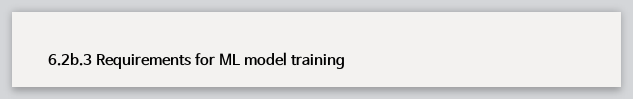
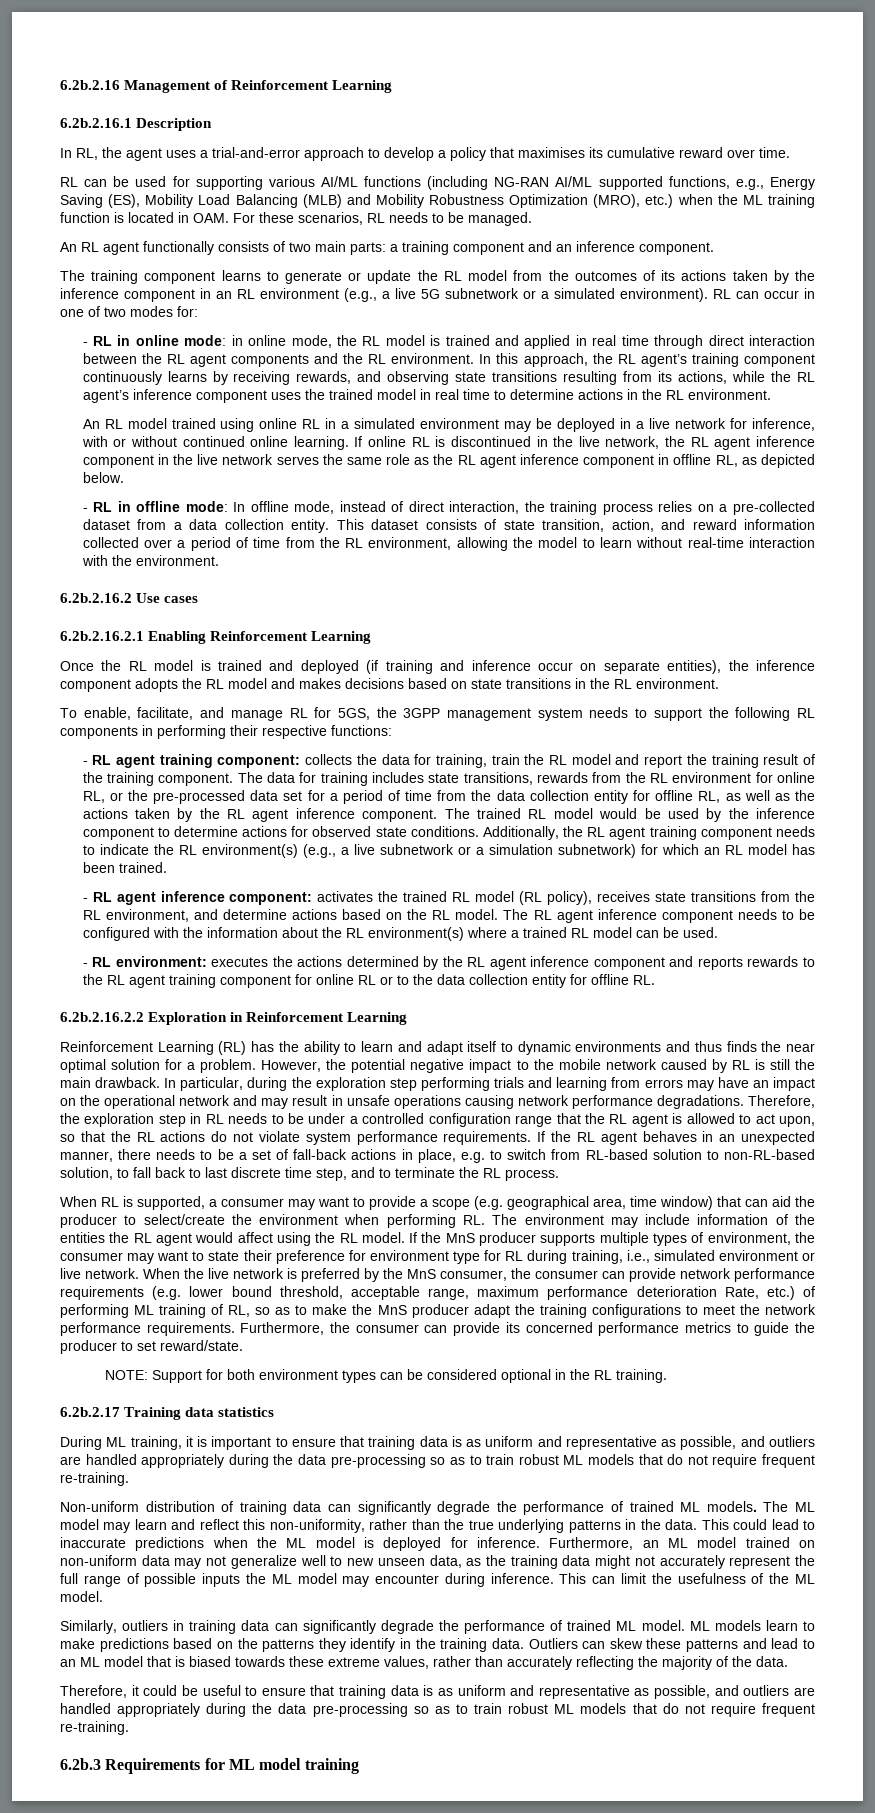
(48, 59) none -> [60,80,393,93] [60,118,213,131] [60,147,790,161] [60,176,815,190] [60,194,815,208] [60,212,532,226] [60,241,714,255] [60,270,816,284] [60,288,815,302] [60,306,198,317] [82,335,816,349] [82,353,815,367] [82,371,815,385] [82,389,771,403] [82,418,816,432] [81,436,815,450] [82,454,816,468] [82,472,124,483] [82,501,815,515] [82,519,815,533] [82,537,816,551] [81,555,219,566] [60,593,199,603] [60,631,372,644] [60,660,815,674] [60,678,719,692] [60,707,816,721] [60,725,392,739] [82,754,815,768] [82,772,815,786] [82,790,815,804] [82,808,815,822] [82,826,816,840] [82,844,815,858] [82,862,167,873] [82,891,815,905] [82,909,815,923] [82,927,718,941] [82,956,815,970] [82,974,655,988] [60,1012,408,1025] [60,1041,815,1055] [60,1059,816,1073] [60,1077,816,1091] [60,1095,815,1109] [60,1113,816,1127] [60,1131,816,1145] [60,1149,815,1163] [60,1167,559,1181] [60,1196,815,1210] [60,1214,816,1228] [60,1232,815,1246] [60,1250,816,1264] [60,1268,815,1282] [60,1286,815,1300] [60,1304,816,1318] [60,1322,816,1336] [60,1340,243,1354] [105,1369,668,1383] [60,1407,275,1420] [60,1436,815,1450] [60,1454,815,1468] [60,1472,129,1486] [60,1501,816,1515] [60,1519,816,1533] [60,1537,816,1551] [60,1555,815,1569] [60,1573,815,1587] [60,1591,103,1602] [60,1620,816,1634] [60,1638,816,1652] [60,1656,788,1670] [60,1685,816,1699] [60,1703,816,1717] [60,1721,129,1735] 6.2b.2.16 Management of Reinforcement Learning // 6.2b.2.16.1 Description // In RL, the agent uses a trial-and-error approach to develop a policy that maximises its cumulative reward over time. // RL can be used for supporting various AI/ML functions (including NG-RAN AI/ML supported functions, e.g., Energy Saving (ES), Mobility Load Balancing (MLB) and Mobility Robustness Optimization (MRO), etc.) when the ML training function is located in OAM. For these scenarios, RL needs to be managed. // An RL agent functionally consists of two main parts: a training component and an inference component. // The training component learns to generate or update the RL model from the outcomes of its actions taken by the inference component in an RL environment (e.g., a live 5G subnetwork or a simulated environment). RL can occur in one of two modes for: // - RL in online mode: in online mode, the RL model is trained and applied in real time through direct interaction between the RL agent components and the RL environment. In this approach, the RL agent’s training component continuously learns by receiving rewards, and observing state transitions resulting from its actions, while the RL agent’s inference component uses the trained model in real time to determine actions in the RL environment. // An RL model trained using online RL in a simulated environment may be deployed in a live network for inference, with or without continued online learning. If online RL is discontinued in the live network, the RL agent inference component in the live network serves the same role as the RL agent inference component in offline RL, as depicted below. // - RL in offline mode: In offline mode, instead of direct interaction, the training process relies on a pre-collected dataset from a data collection entity. This dataset consists of state transition, action, and reward information collected over a period of time from the RL environment, allowing the model to learn without real-time interaction with the environment. // 6.2b.2.16.2 Use cases // 6.2b.2.16.2.1 Enabling Reinforcement Learning // Once the RL model is trained and deployed (if training and inference occur on separate entities), the inference component adopts the RL model and makes decisions based on state transitions in the RL environment. // To enable, facilitate, and manage RL for 5GS, the 3GPP management system needs to support the following RL components in performing their respective functions: // - RL agent training component: collects the data for training, train the RL model and report the training result of the training component. The data for training includes state transitions, rewards from the RL environment for online RL, or the pre-processed data set for a period of time from the data collection entity for offline RL, as well as the actions taken by the RL agent inference component. The trained RL model would be used by the inference component to determine actions for observed state conditions. Additionally, the RL agent training component needs to indicate the RL environment(s) (e.g., a live subnetwork or a simulation subnetwork) for which an RL model has been trained. // - RL agent inference component: activates the trained RL model (RL policy), receives state transitions from the RL environment, and determine actions based on the RL model. The RL agent inference component needs to be configured with the information about the RL environment(s) where a trained RL model can be used. // - RL environment: executes the actions determined by the RL agent inference component and reports rewards to the RL agent training component for online RL or to the data collection entity for offline RL. // 6.2b.2.16.2.2 Exploration in Reinforcement Learning // Reinforcement Learning (RL) has the ability to learn and adapt itself to dynamic environments and thus finds the near optimal solution for a problem. However, the potential negative impact to the mobile network caused by RL is still the main drawback. In particular, during the exploration step performing trials and learning from errors may have an impact on the operational network and may result in unsafe operations causing network performance degradations. Therefore, the exploration step in RL needs to be under a controlled configuration range that the RL agent is allowed to act upon, so that the RL actions do not violate system performance requirements. If the RL agent behaves in an unexpected manner, there needs to be a set of fall-back actions in place, e.g. to switch from RL-based solution to non-RL-based solution, to fall back to last discrete time step, and to terminate the RL process. // When RL is supported, a consumer may want to provide a scope (e.g. geographical area, time window) that can aid the producer to select/create the environment when performing RL. The environment may include information of the entities the RL agent would affect using the RL model. If the MnS producer supports multiple types of environment, the consumer may want to state their preference for environment type for RL during training, i.e., simulated environment or live network. When the live network is preferred by the MnS consumer, the consumer can provide network performance requirements (e.g. lower bound threshold, acceptable range, maximum performance deterioration Rate, etc.) of performing ML training of RL, so as to make the MnS producer adapt the training configurations to meet the network performance requirements. Furthermore, the consumer can provide its concerned performance metrics to guide the producer to set reward/state. // NOTE: Support for both environment types can be considered optional in the RL training. // 6.2b.2.17 Training data statistics // During ML training, it is important to ensure that training data is as uniform and representative as possible, and outliers are handled appropriately during the data pre-processing so as to train robust ML models that do not require frequent re-training. // Non-uniform distribution of training data can significantly degrade the performance of trained ML models. The ML model may learn and reflect this non-uniformity, rather than the true underlying patterns in the data. This could lead to inaccurate predictions when the ML model is deployed for inference. Furthermore, an ML model trained on non-uniform data may not generalize well to new unseen data, as the training data might not accurately represent the full range of possible inputs the ML model may encounter during inference. This can limit the usefulness of the ML model. // Similarly, outliers in training data can significantly degrade the performance of trained ML model. ML models learn to make predictions based on the patterns they identify in the training data. Outliers can skew these patterns and lead to an ML model that is biased towards these extreme values, rather than accurately reflecting the majority of the data. // Therefore, it could be useful to ensure that training data is as uniform and representative as possible, and outliers are handled appropriately during the data pre-processing so as to train robust ML models that do not require frequent re-training. //

